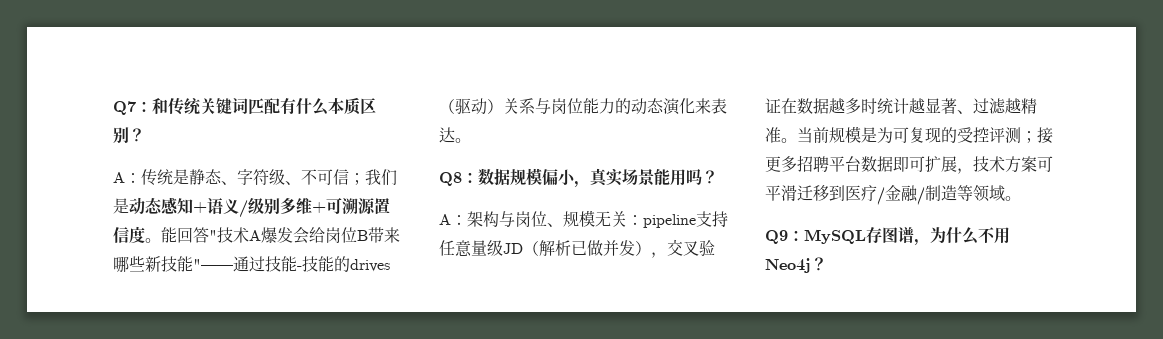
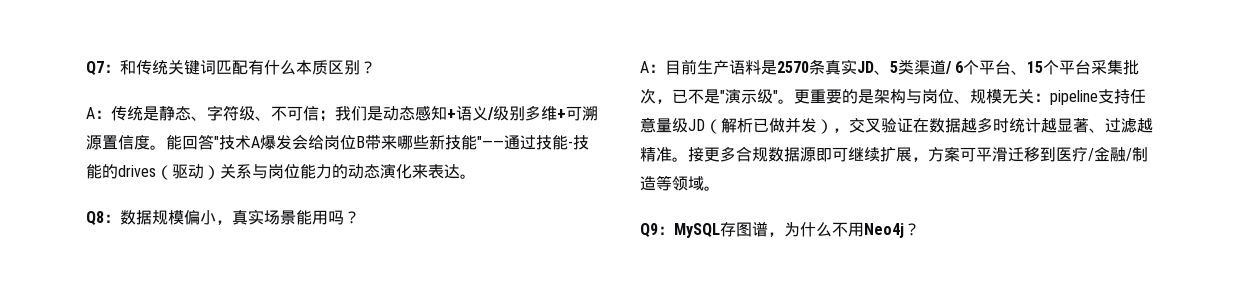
(467, 220) none -> [665,59,1140,75] [640,88,874,104] 目前生产语料是2570条真实JD、5类渠道/ 6个平台、15个平台采集批次，已不是"演示级"。更重要的是
[797,126,1053,144] [765,155,1005,174] 当前规模是为可复现的受控评测；接更多招聘平台数据即可扩展，技术 -> [688,146,928,162] 接更多合规数据源即可继续扩展，

